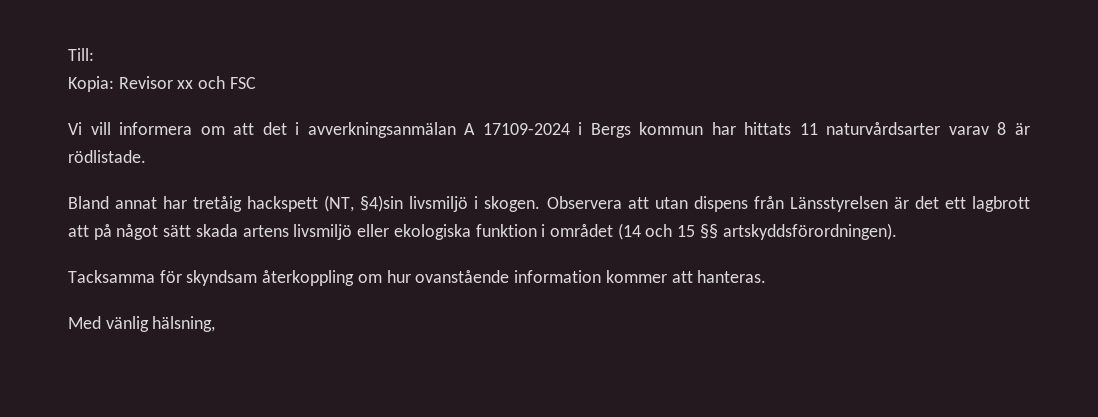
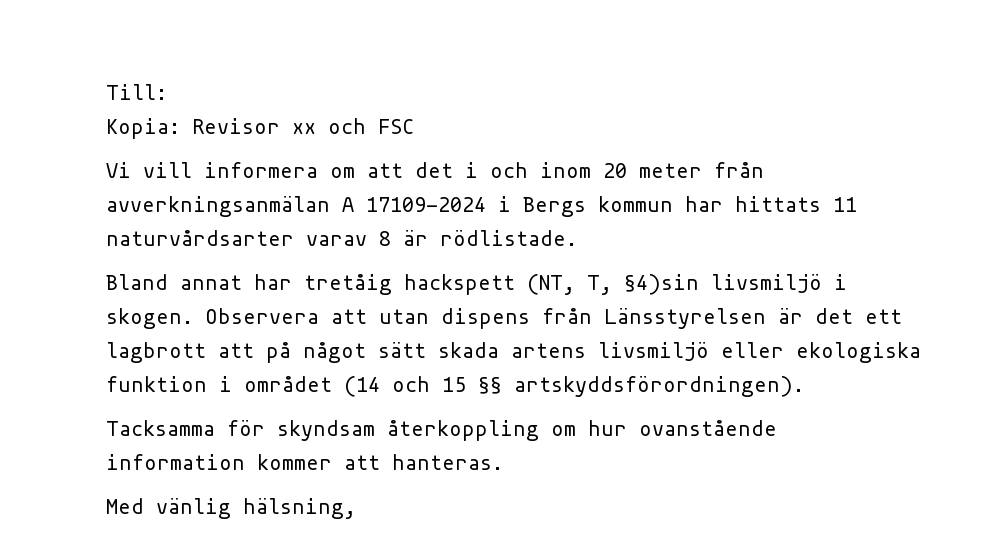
(300, 128) none -> [490,162,764,178] och inom 20 meter från
(355, 203) none -> [587,275,612,295] T,

